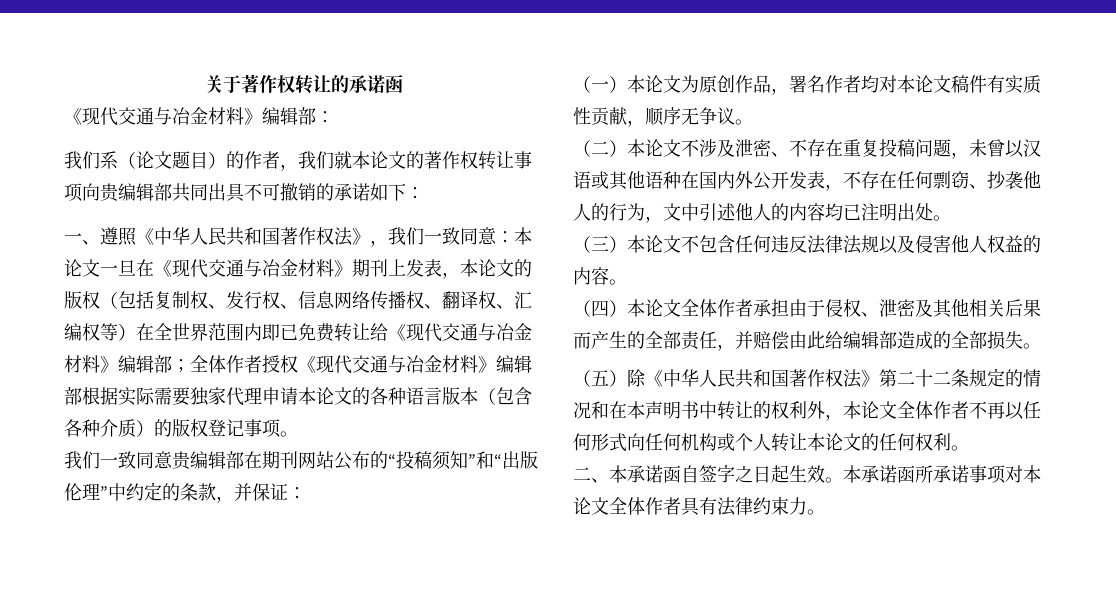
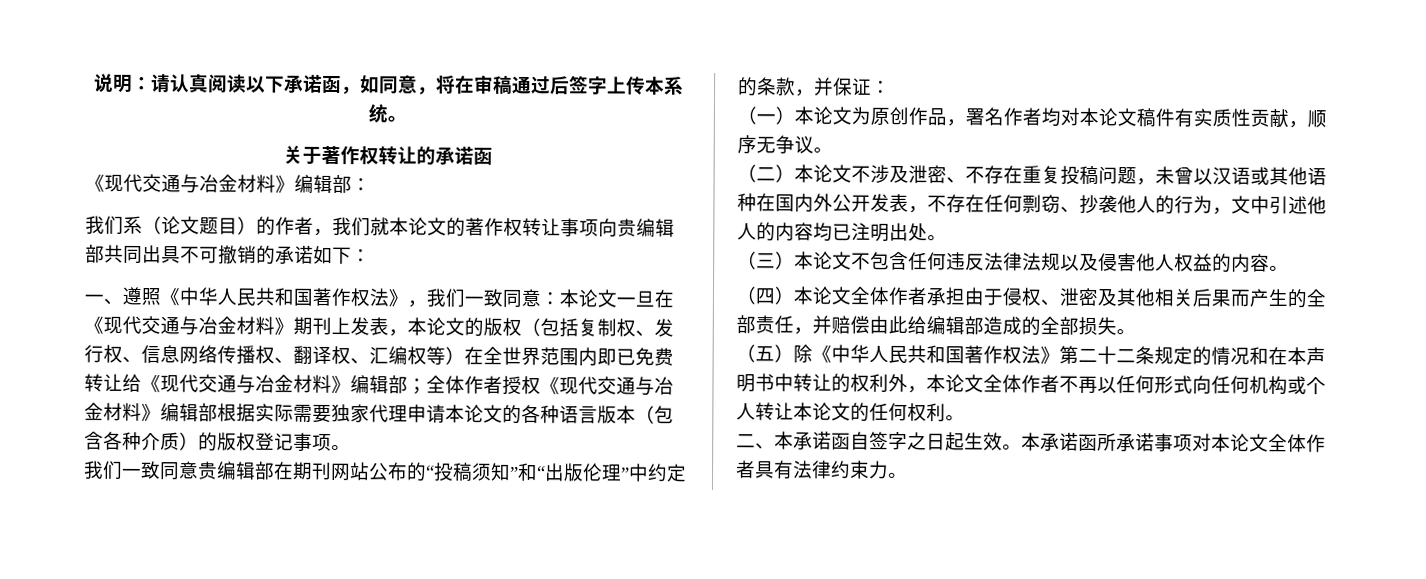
(204, 84) none -> [93,73,684,95] [368,103,407,124] 说明：请认真阅读以下承诺函，如同意，将在审稿通过后签字上传本系统。 //

